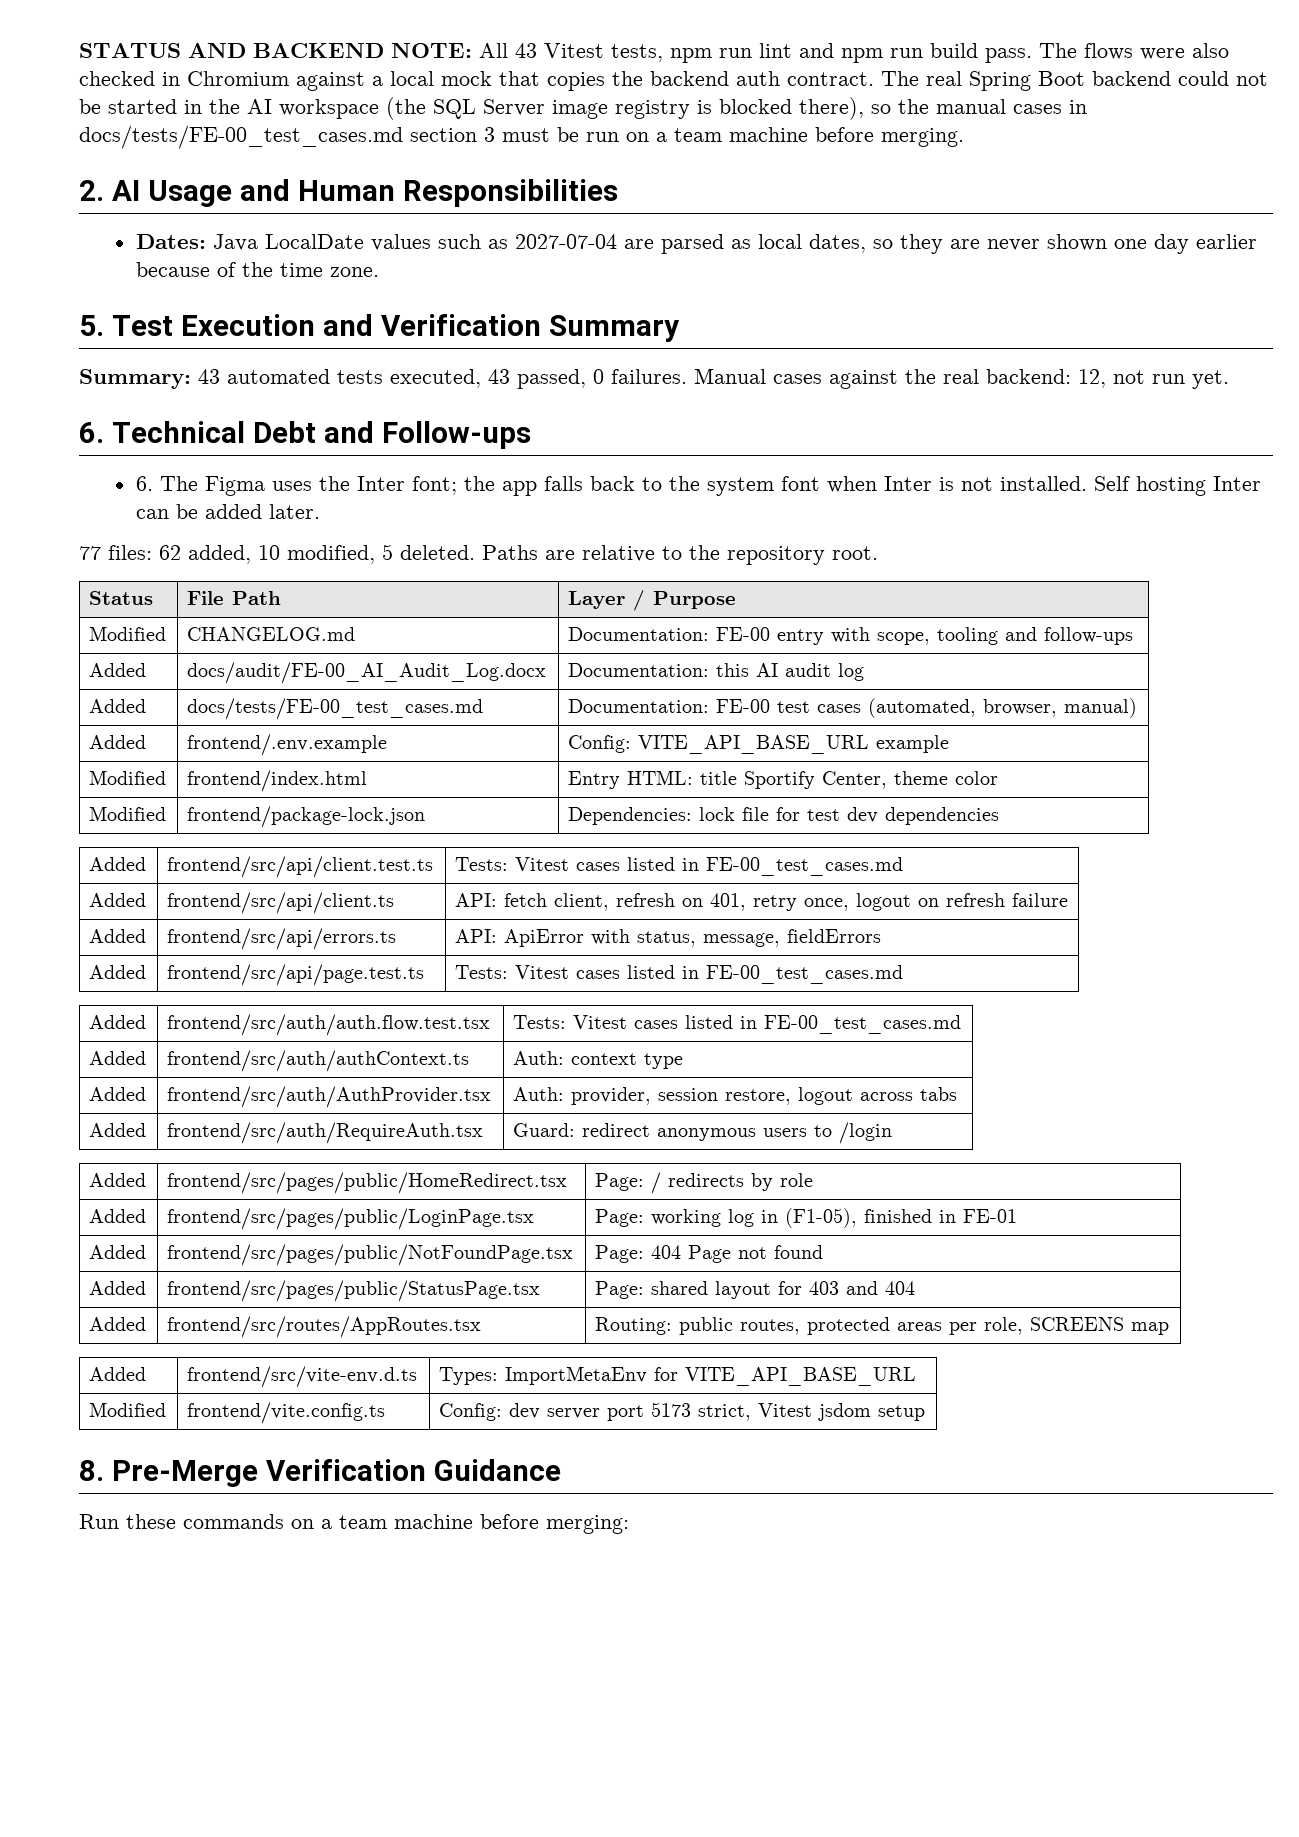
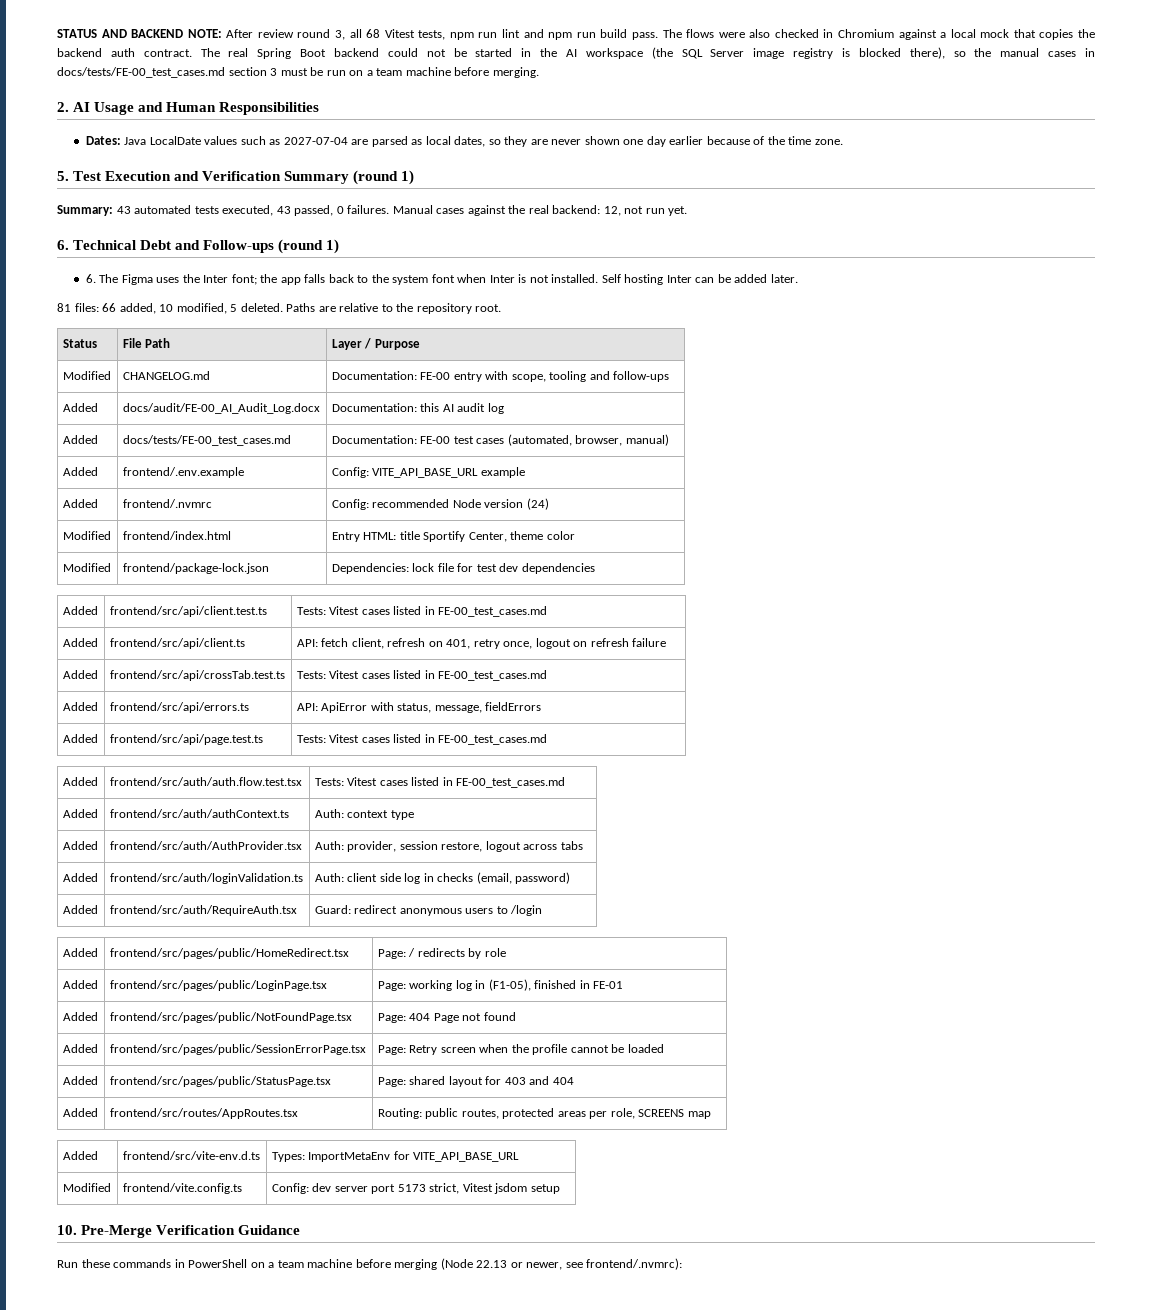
[479,43,537,58] All 43 -> [226,29,381,40] After review round 3, all 68
(680, 328) none -> [353,170,415,185] (round 1)
(531, 435) none -> [278,239,340,254] (round 1)
[79,545,181,560] 77 files: 62 -> [57,303,117,312] 81 files: 66
(950, 744) none -> [62,499,98,508] [122,499,212,508] [331,498,549,510] // Added | frontend/.nvmrc | Config: recommended Node version (24)
(1069, 900) none -> [62,670,98,679] [109,670,285,681] [296,670,548,681] // Added | frontend/src/api/crossTab.test.ts | Tests: Vitest cases listed in FE-00_test_cases.md
(958, 1094) none -> [62,873,98,882] [109,873,303,884] [314,872,571,884] // Added | frontend/src/auth/loginValidation.ts | Auth: client side log in checks (email, password)
(824, 1252) none -> [62,1044,98,1053] [109,1044,366,1055] [377,1044,664,1055] // Added | frontend/src/pages/public/SessionErrorPage.tsx | Page: Retry screen when the profile cannot be loaded
[79,1460,104,1481] 8. -> [57,1225,77,1235] 10.
[291,1514,629,1534] on a team machine before merging: -> [174,1258,683,1270] in PowerShell on a team machine before merging (Node 22.13 or newer, see frontend/.nvmrc):

